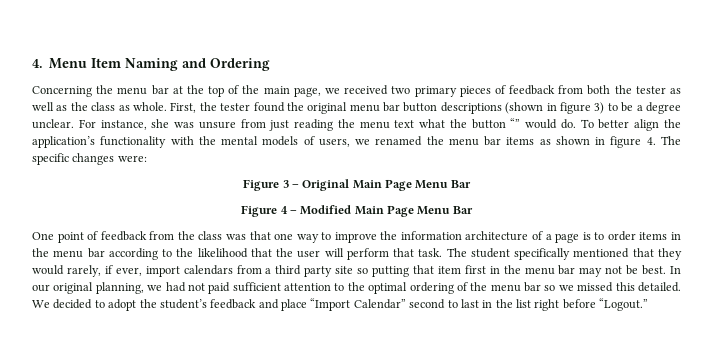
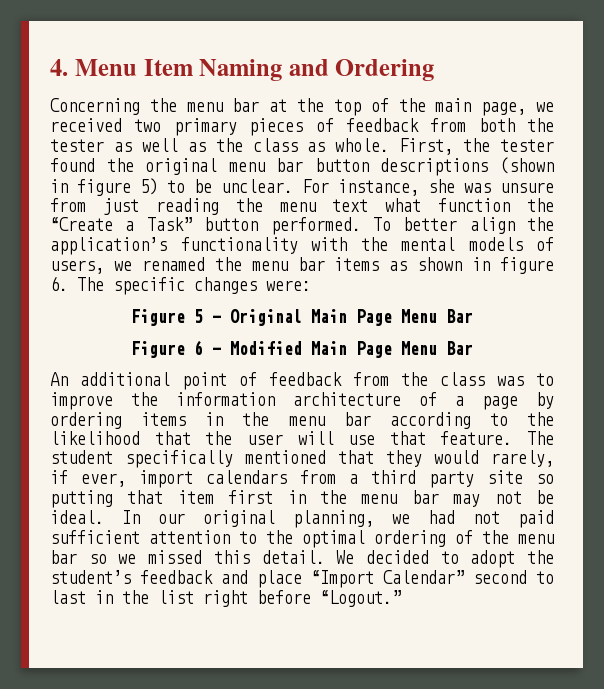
[594,102,605,114] 3) -> [140,178,158,195] 5)
[636,102,682,114] a degree -> (212, 186) none
[449,118,576,129] the button “” would do. -> [438,198,554,212] [50,217,361,235] function the “Create a Task” button performed.
[646,137,656,145] 4. -> [50,276,68,291] 6.
[282,180,289,188] 3 -> [194,309,203,323] 5
[280,206,288,214] 4 -> [194,340,203,355] 6
[32,232,54,240] One -> [50,372,170,386] An additional
[249,231,319,243] that one way -> (524, 381) none
[582,231,636,241] is to order -> [536,392,554,409] [50,412,122,429] by ordering
[346,248,443,260] perform that task. -> [348,431,513,445] use that feature.
[642,265,667,275] best. -> [50,510,104,524] ideal.
[638,282,682,292] detailed. -> [261,550,325,564] detail.

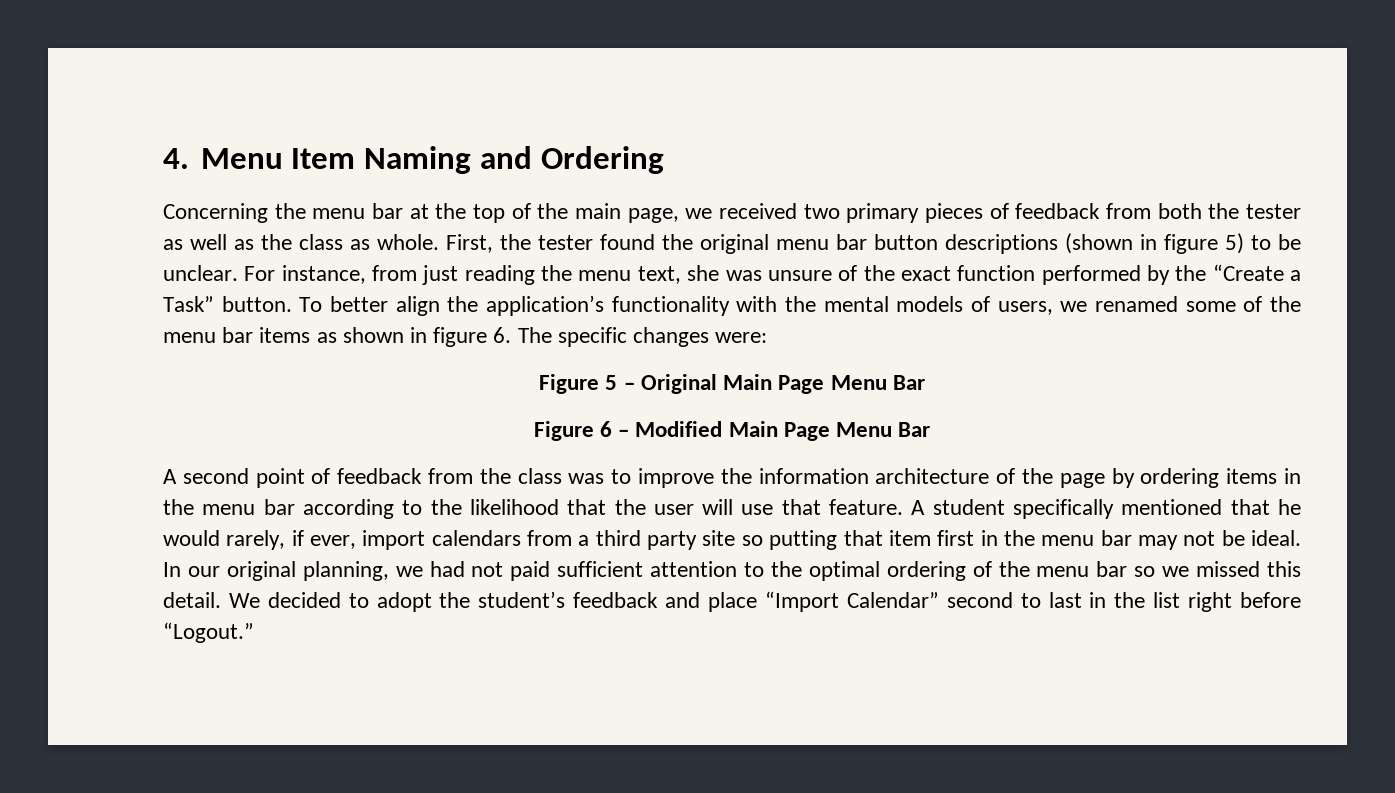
[428,179,554,193] she was unsure -> (366, 274) none
[332,198,511,212] text what function -> [637,265,1170,285] text, she was unsure of the exact function performed by
[204,217,361,235] button performed. -> [221,296,292,312] button.
(205, 264) none -> [1185,296,1263,312] some of
[50,372,170,386] An additional -> [163,468,249,484] A second
[455,396,464,406] a -> [1021,468,1053,484] the
[527,431,554,445] The -> [911,500,926,515] A
[386,450,422,467] they -> [1277,499,1301,515] he

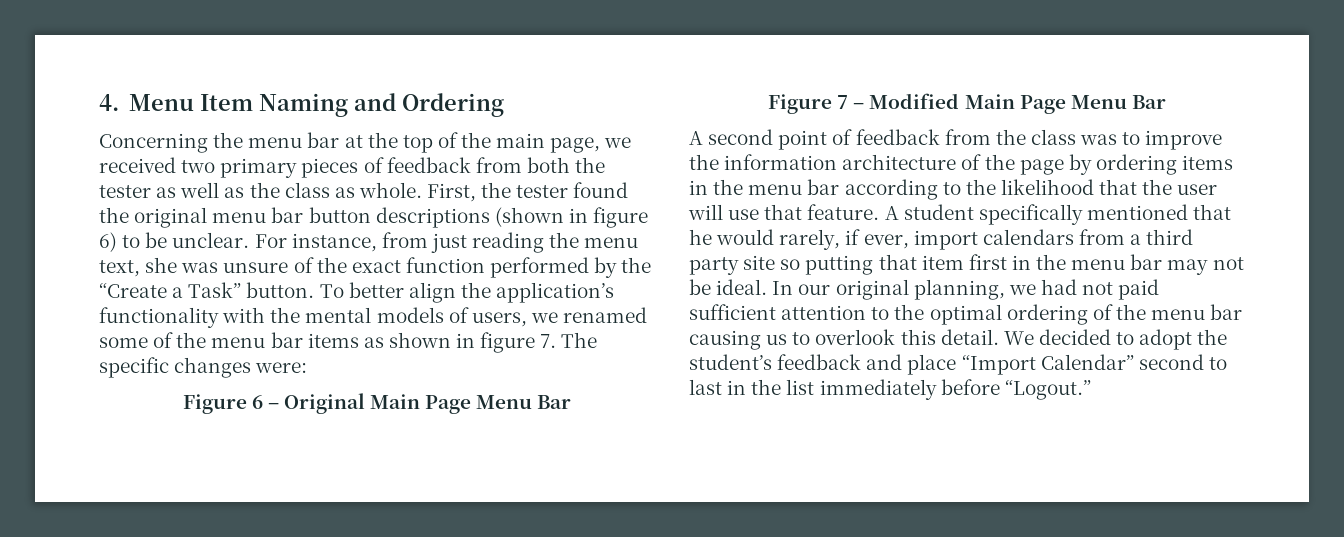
[1225,233,1244,254] 5) -> [99,232,117,252] 6)
[493,327,512,343] 6. -> [540,334,557,348] 7.
[605,375,618,390] 5 -> [251,395,263,409] 6
[599,421,612,437] 6 -> [837,95,849,109] 7
[1134,561,1261,577] so we missed -> [689,329,896,350] causing us to overlook
[1188,592,1233,612] right -> [819,379,937,400] immediately

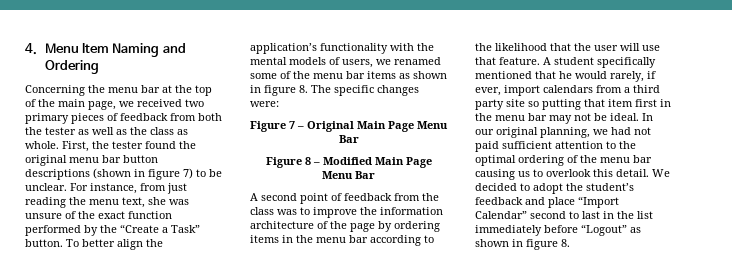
[99,232,117,252] 6) -> [183,168,193,179] 7)
[540,334,557,348] 7. -> [299,85,308,93] 8.
[251,395,263,409] 6 -> [289,121,295,129] 7
[837,95,849,109] 7 -> [304,157,311,165] 8
[1004,380,1091,400] “Logout.” -> [581,224,641,236] [475,239,570,250] “Logout” as shown in figure 8.

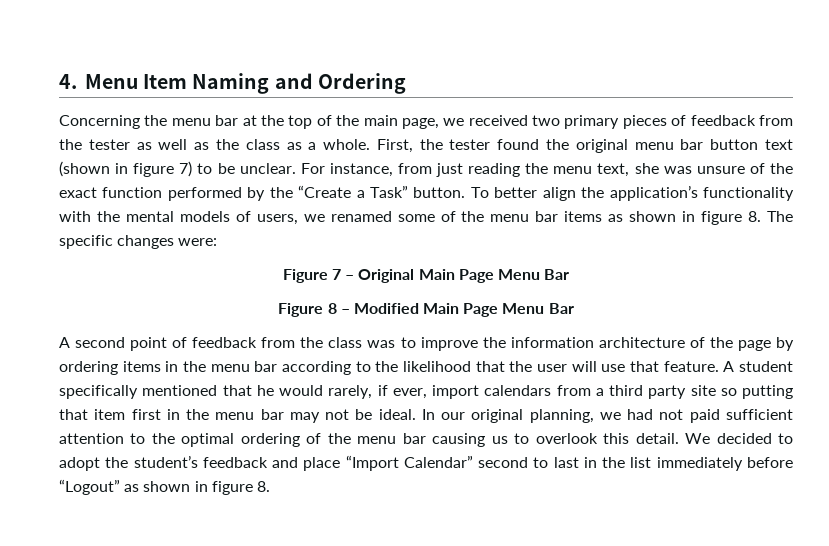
[198,113,222,121] both -> (794, 120) none
(188, 132) none -> [308,142,317,150] a
[25,169,90,180] descriptions -> [764,139,793,150] text

